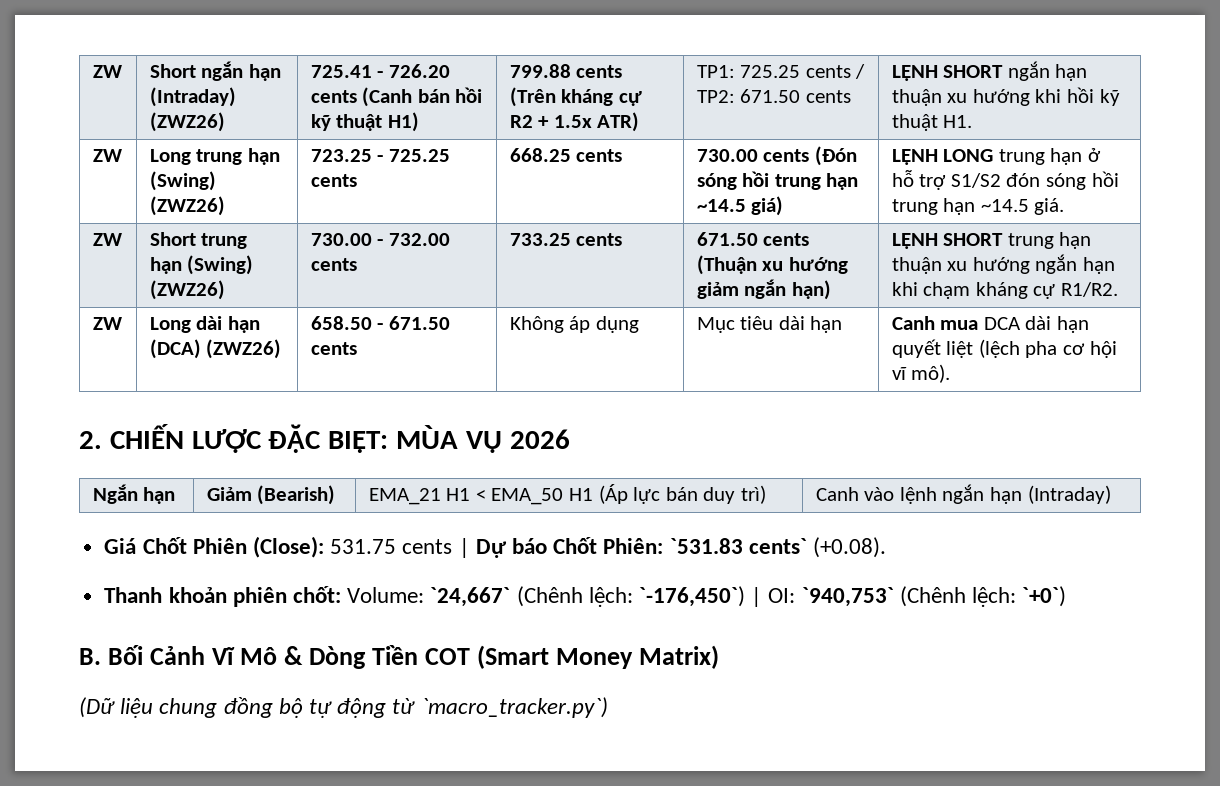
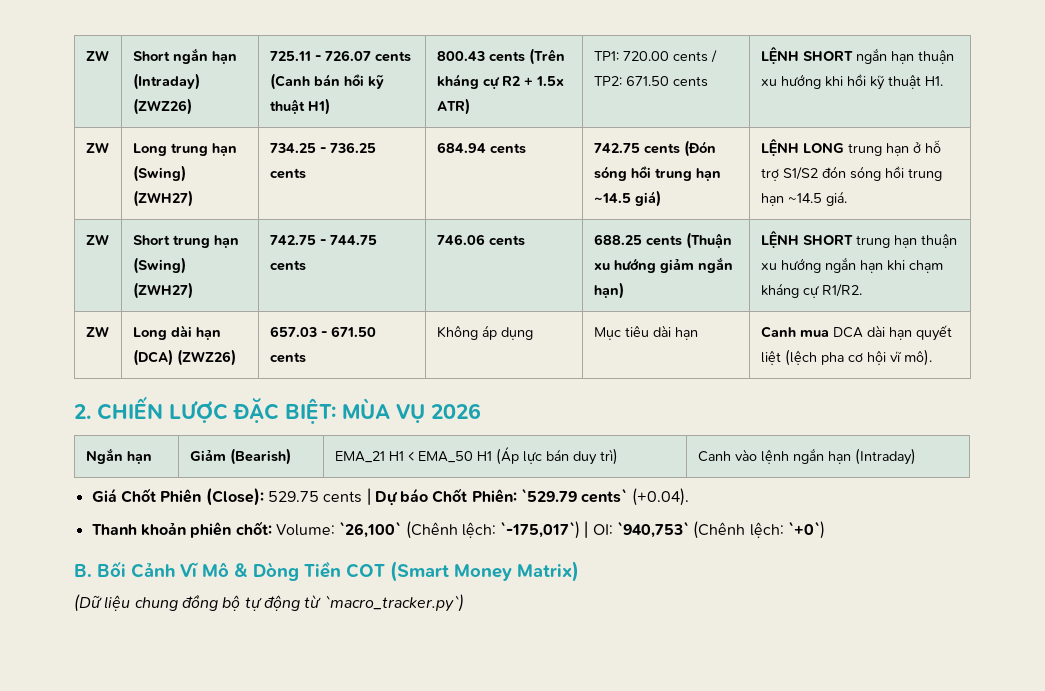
[310,64,450,78] 725.41 - 726.20 -> [269,50,371,61] 725.11 - 726.07
[509,64,571,78] 799.88 -> [436,51,485,61] 800.43
[740,65,801,78] 725.25 -> [622,51,669,61] 720.00
[149,196,225,216] [310,149,450,162] [310,174,357,187] [509,148,623,162] [696,149,758,162] (ZWZ26) | 723.25 - 725.25 cents | 668.25 cents | 730.00 -> [132,190,193,207] [269,142,376,153] [269,168,306,179] [436,142,526,154] [593,143,640,153] (ZWH27) | 734.25 - 736.25 cents | 684.94 cents | 742.75
[149,280,225,300] [310,233,450,246] [310,258,357,271] [509,233,623,246] [696,232,758,246] (ZWZ26) | 730.00 - 732.00 cents | 733.25 cents | 671.50 -> [132,282,193,299] [269,235,377,245] [269,260,306,271] [436,234,525,246] [593,234,642,245] (ZWH27) | 742.75 - 744.75 cents | 746.06 cents | 688.25
[310,316,372,330] 658.50 -> [269,326,317,337] 657.03
[330,539,397,554] 531.75 -> [267,491,319,502] 529.75
[669,537,887,558] `531.83 cents` (+0.08). -> [521,488,689,506] `529.79 cents` (+0.04).
[430,586,745,607] `24,667` (Chênh lệch: `-176,450`) -> [339,521,581,539] `26,100` (Chênh lệch: `-175,017`)

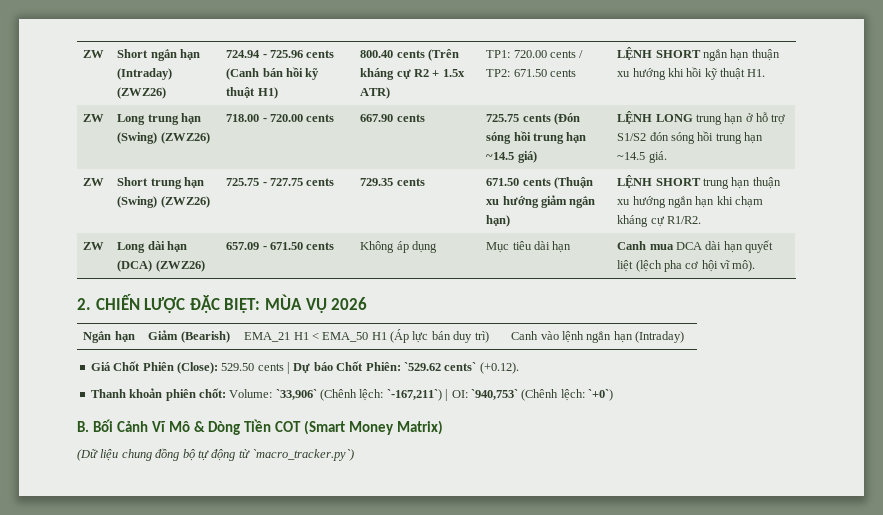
[269,50,371,61] 725.11 - 726.07 -> [226,50,303,58] 724.94 - 725.96
[436,51,485,61] 800.43 -> [360,50,394,58] 800.40
[132,190,193,207] [269,142,376,153] [269,168,306,179] [436,142,526,154] [593,143,640,153] (ZWH27) | 734.25 - 736.25 cents | 684.94 cents | 742.75 -> [160,132,210,144] [226,114,335,122] [360,114,425,122] [486,114,520,122] (ZWZ26) | 718.00 - 720.00 cents | 667.90 cents | 725.75
[132,282,193,299] [269,235,377,245] [269,260,306,271] [436,234,525,246] [593,234,642,245] (ZWH27) | 742.75 - 744.75 cents | 746.06 cents | 688.25 -> [160,196,210,208] [226,178,335,186] [360,178,425,186] [486,178,520,186] (ZWZ26) | 725.75 - 727.75 cents | 729.35 cents | 671.50
[269,326,317,337] 657.03 -> [226,242,260,250] 657.09
[267,491,319,502] 529.75 -> [221,363,255,371] 529.50
[521,488,689,506] `529.79 cents` (+0.04). -> [403,362,519,374] `529.62 cents` (+0.12).
[339,521,581,539] `26,100` (Chênh lệch: `-175,017`) -> [275,389,442,401] `33,906` (Chênh lệch: `-167,211`)

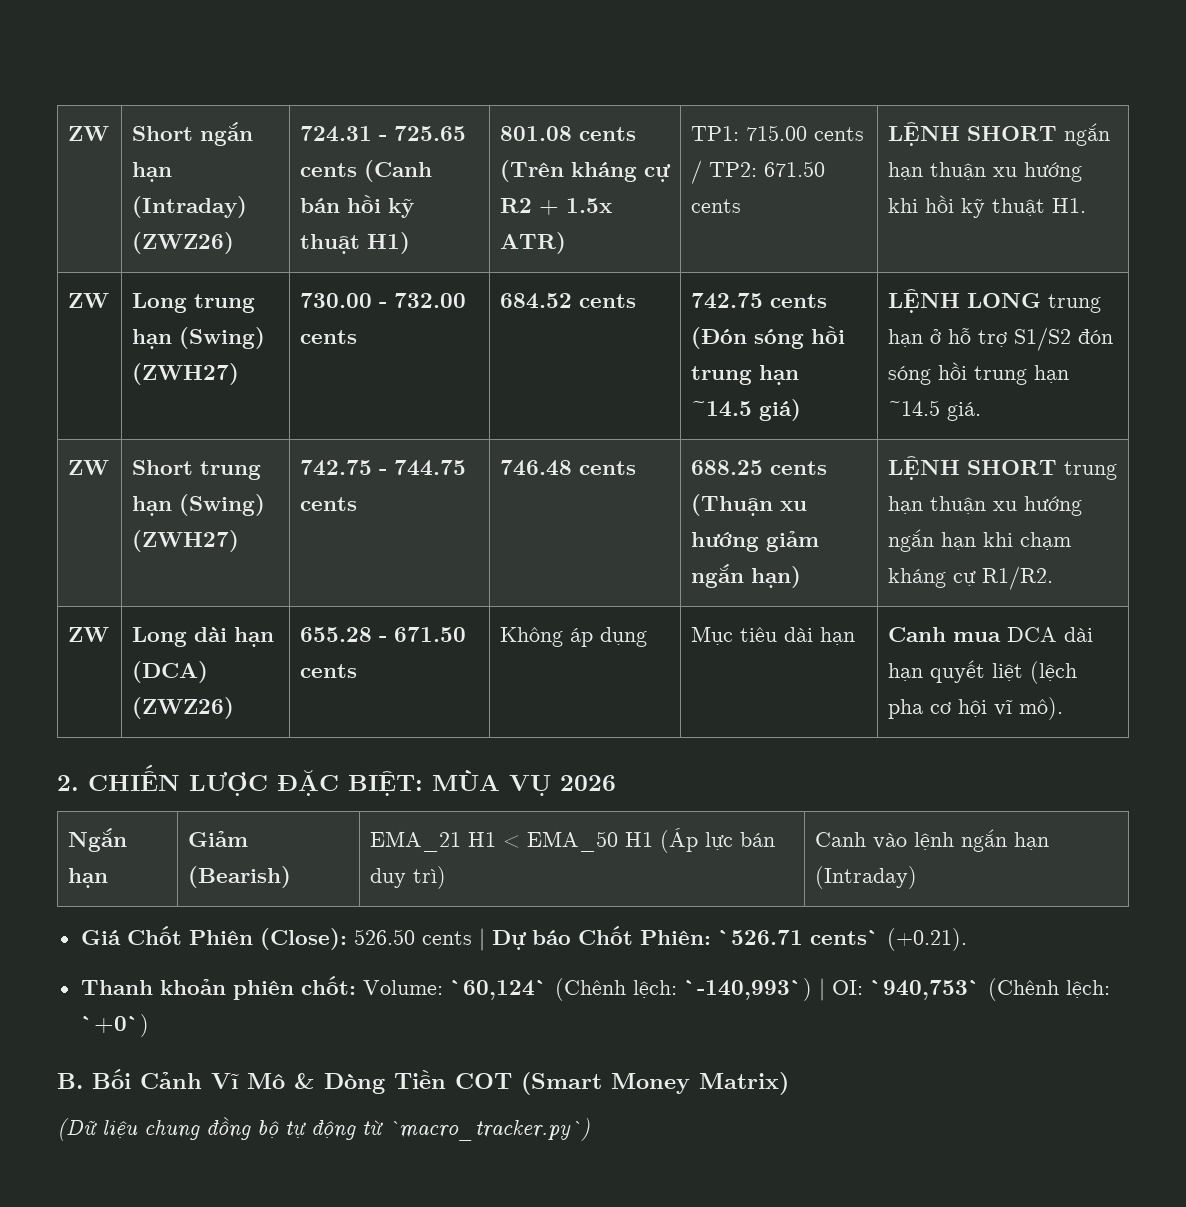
[226,50,303,58] 724.94 - 725.96 -> [300,126,467,142] 724.31 - 725.65
[360,50,394,58] 800.40 -> [500,126,573,141] 801.08
[513,50,547,58] 720.00 -> [746,125,808,141] 715.00
[160,132,210,144] [226,114,335,122] [360,114,425,122] [486,114,520,122] (ZWZ26) | 718.00 - 720.00 cents | 667.90 cents | 725.75 -> [132,363,240,385] [300,293,467,308] [300,330,358,344] [500,293,637,309] [691,293,764,309] (ZWH27) | 730.00 - 732.00 cents | 684.52 cents | 742.75
[160,196,210,208] [226,178,335,186] [360,178,425,186] [486,178,520,186] (ZWZ26) | 725.75 - 727.75 cents | 729.35 cents | 671.50 -> [132,530,240,552] [300,460,467,476] [300,497,358,511] [500,460,637,476] [691,460,764,475] (ZWH27) | 742.75 - 744.75 cents | 746.48 cents | 688.25
[226,242,260,250] 657.09 -> [300,627,373,642] 655.28
[221,363,255,371] 529.50 -> [353,929,415,945] 526.50
[403,362,519,374] `529.62 cents` (+0.12). -> [717,928,967,951] `526.71 cents` (+0.21).
[275,389,442,401] `33,906` (Chênh lệch: `-167,211`) -> [449,978,812,1001] `60,124` (Chênh lệch: `-140,993`)

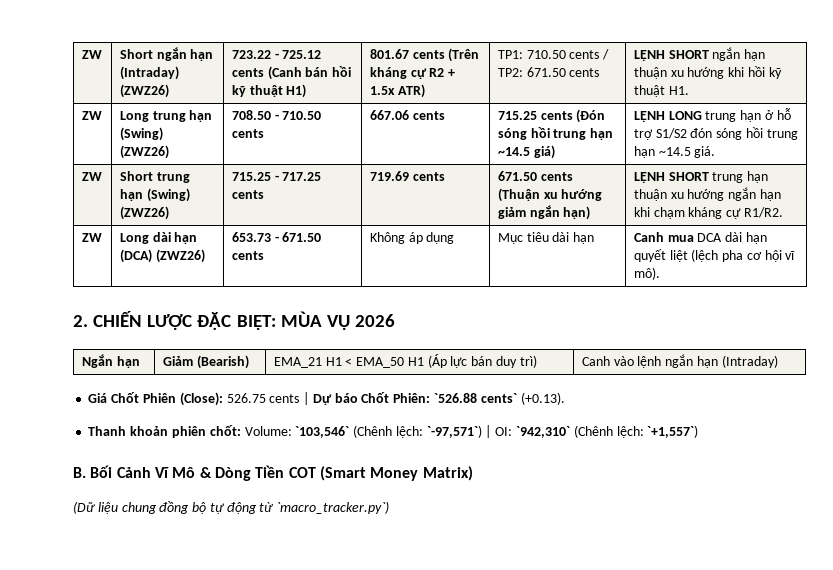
[300,126,467,142] 724.31 - 725.65 -> [231,50,322,59] 723.22 - 725.12
[500,126,573,141] 801.08 -> [369,49,409,59] 801.67
[746,125,808,141] 715.00 -> [526,50,566,59] 710.50
[132,363,240,385] [300,293,467,308] [300,330,358,344] [500,293,637,309] [691,293,764,309] (ZWH27) | 730.00 - 732.00 cents | 684.52 cents | 742.75 -> [119,145,169,159] [231,110,322,120] [231,129,264,138] [369,110,445,120] [497,111,537,120] (ZWZ26) | 708.50 - 710.50 cents | 667.06 cents | 715.25
[132,530,240,552] [300,460,467,476] [300,497,358,511] [500,460,637,476] [691,460,764,475] (ZWH27) | 742.75 - 744.75 cents | 746.48 cents | 688.25 -> [119,206,169,220] [231,172,322,181] [231,190,264,199] [369,171,445,181] [497,171,537,181] (ZWZ26) | 715.25 - 717.25 cents | 719.69 cents | 671.50
[300,627,373,642] 655.28 -> [231,232,271,242] 653.73
[353,929,415,945] 526.50 -> [226,393,266,403] 526.75
[717,928,967,951] `526.71 cents` (+0.21). -> [433,392,565,405] `526.88 cents` (+0.13).
[449,978,812,1001] `60,124` (Chênh lệch: `-140,993`) -> [295,425,482,438] `103,546` (Chênh lệch: `-97,571`)
[869,978,1110,1001] [80,1014,149,1037] `940,753` (Chênh lệch: `+0`) -> [515,425,699,438] `942,310` (Chênh lệch: `+1,557`)

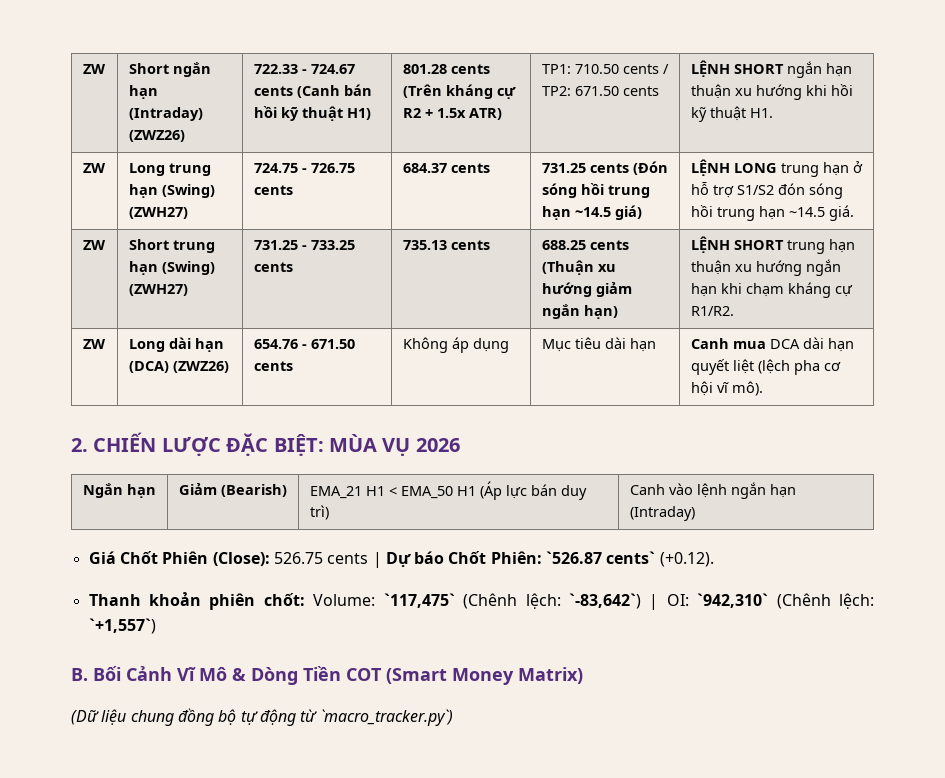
[231,50,322,59] 723.22 - 725.12 -> [253,64,355,74] 722.33 - 724.67
[369,49,409,59] 801.67 -> [402,64,447,74] 801.28
[119,145,169,159] [231,110,322,120] [231,129,264,138] [369,110,445,120] [497,111,537,120] (ZWZ26) | 708.50 - 710.50 cents | 667.06 cents | 715.25 -> [128,207,188,219] [253,163,355,173] [253,185,293,195] [402,163,490,173] [541,163,586,173] (ZWH27) | 724.75 - 726.75 cents | 684.37 cents | 731.25
[119,206,169,220] [231,172,322,181] [231,190,264,199] [369,171,445,181] [497,171,537,181] (ZWZ26) | 715.25 - 717.25 cents | 719.69 cents | 671.50 -> [128,284,188,296] [253,240,355,250] [253,262,293,272] [402,240,490,250] [541,240,586,250] (ZWH27) | 731.25 - 733.25 cents | 735.13 cents | 688.25
[231,232,271,242] 653.73 -> [253,339,298,349] 654.76
[433,392,565,405] `526.88 cents` (+0.13). -> [546,551,714,567] `526.87 cents` (+0.12).
[295,425,482,438] `103,546` (Chênh lệch: `-97,571`) -> [383,593,641,609] `117,475` (Chênh lệch: `-83,642`)

